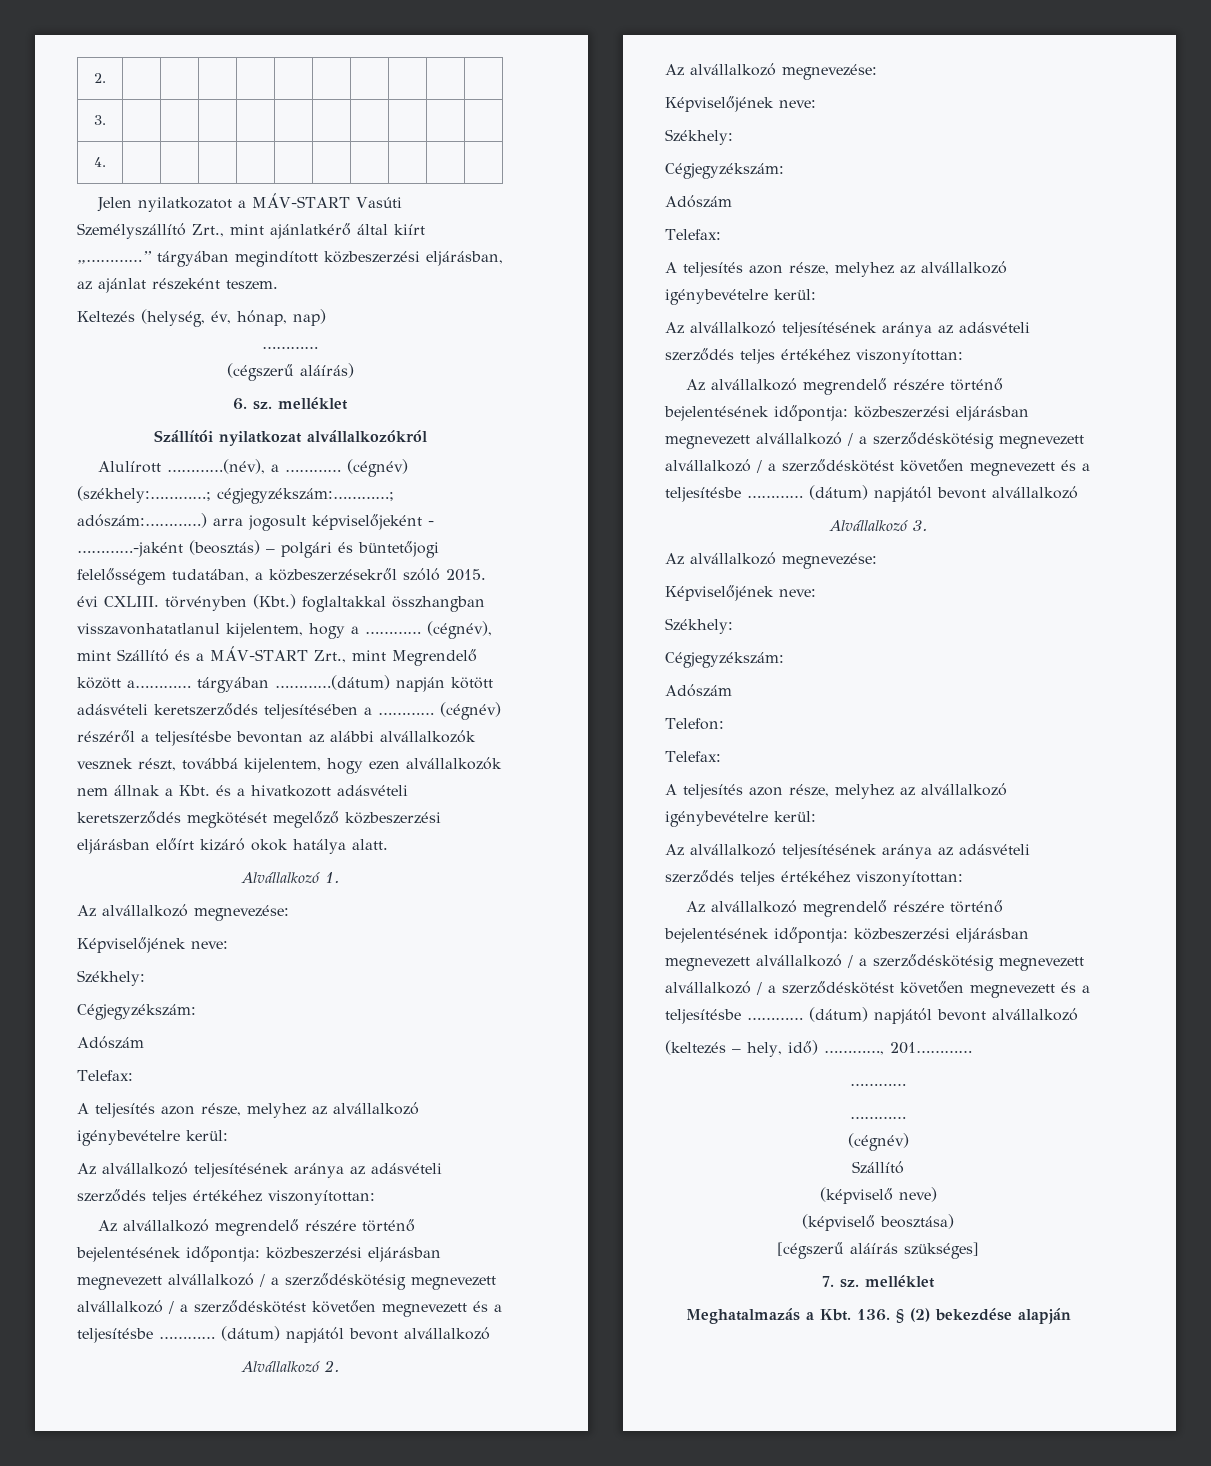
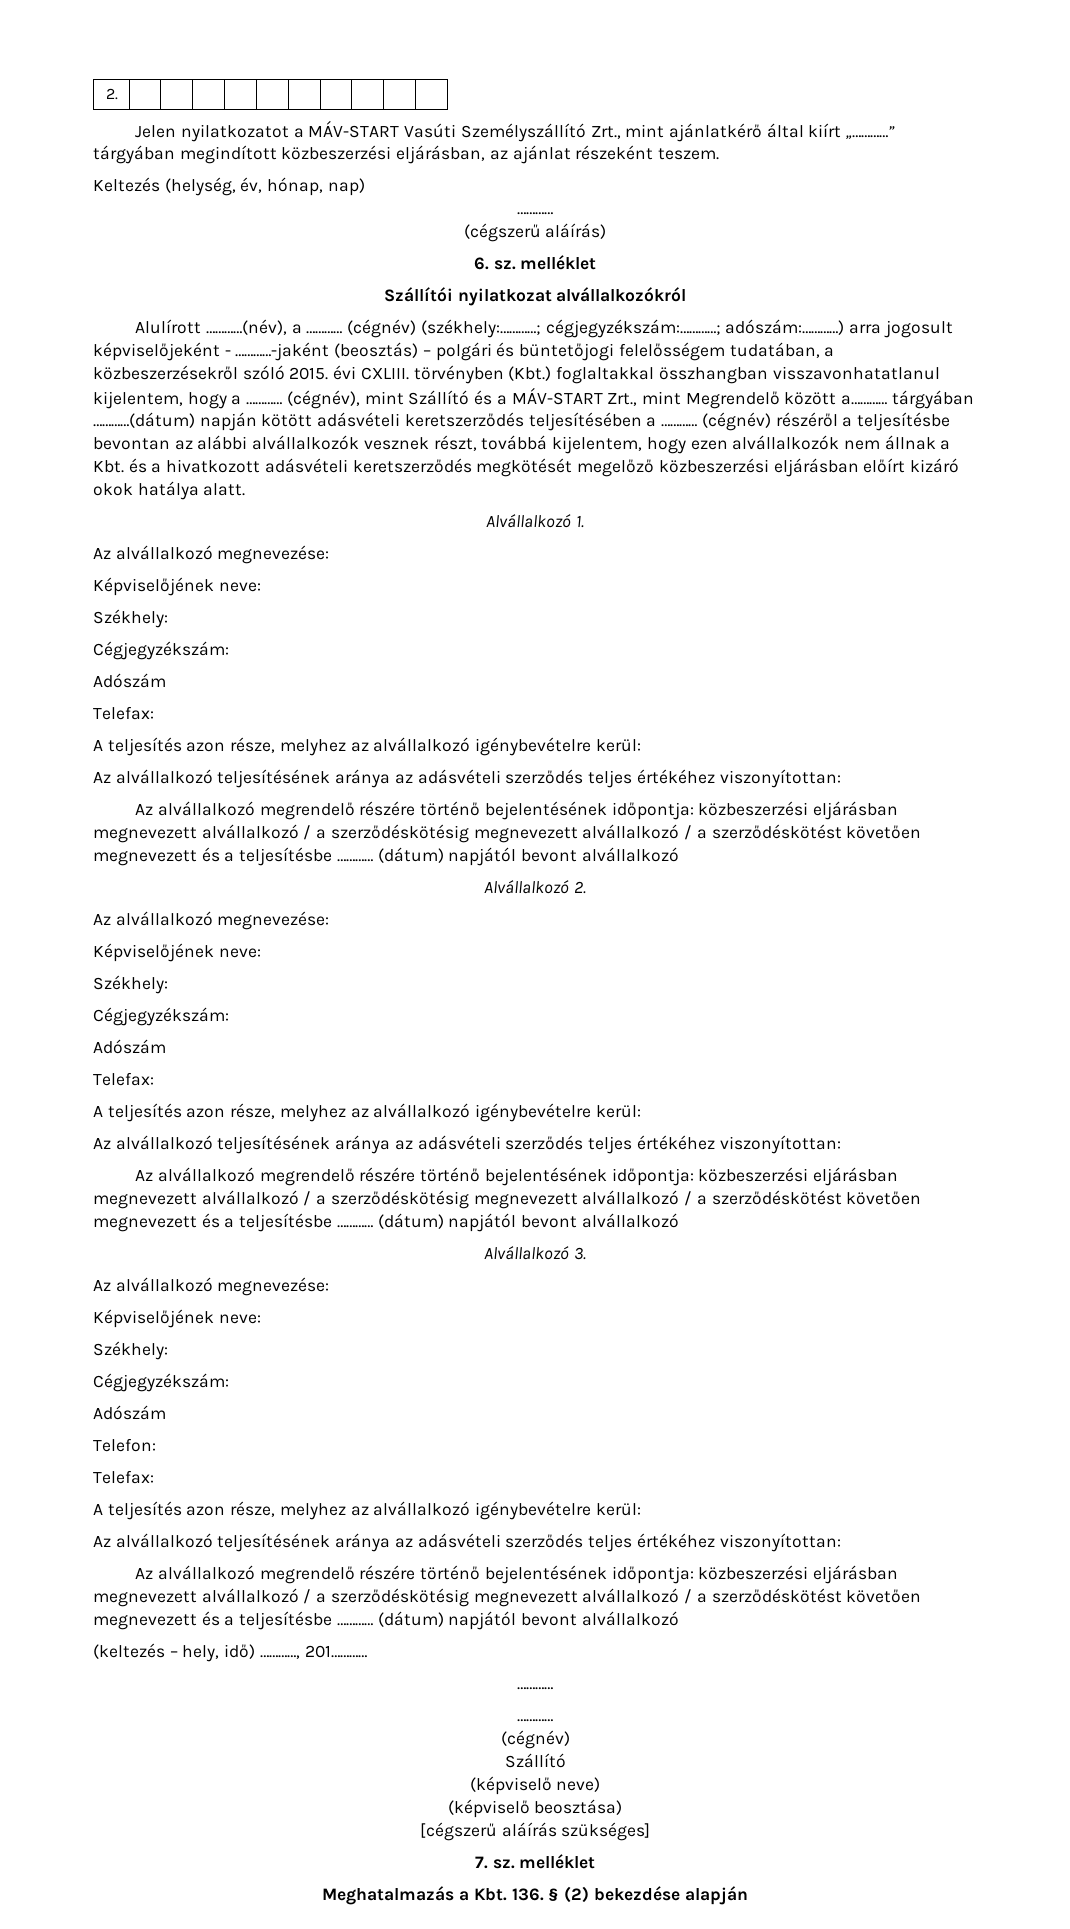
[94,115,106,125] [94,157,106,167] // 3. | | | | | | | | | | // 4. | | | | | | | | | | -> (118, 94) none

